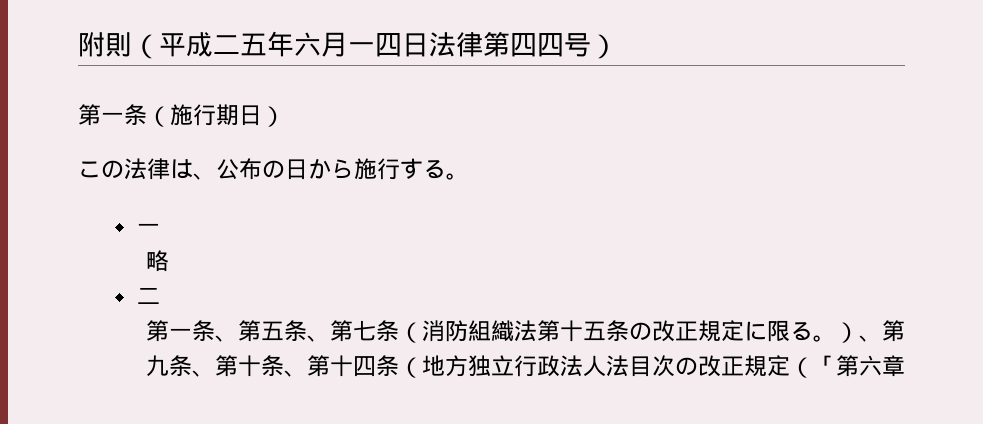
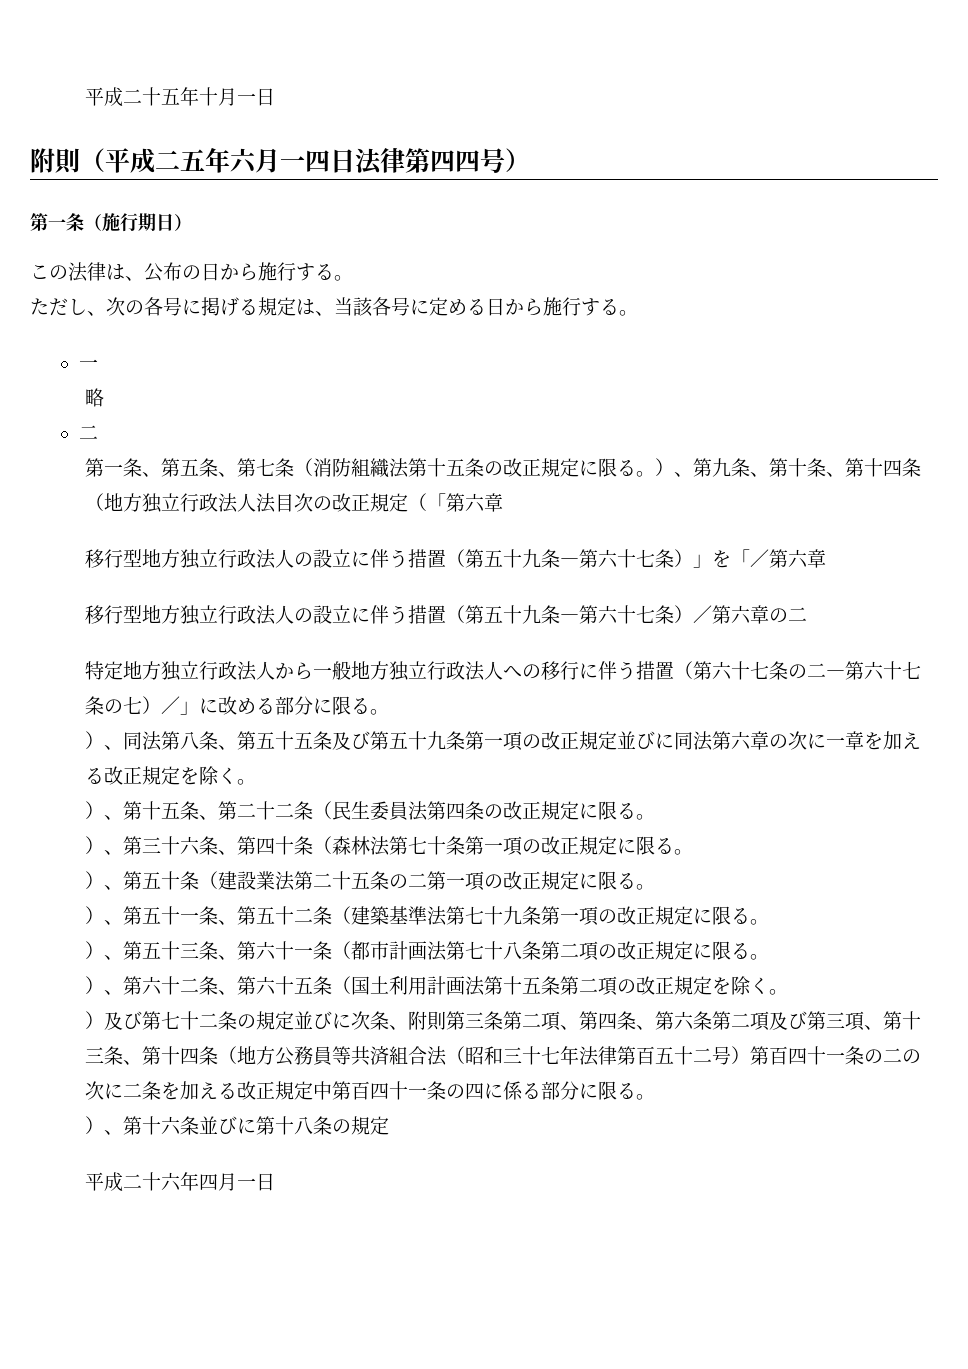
(78, 44) none -> [85,87,276,107] 平成二十五年十月一日 //
(469, 176) none -> [30,297,638,317] // ただし、次の各号に掲げる規定は、当該各号に定める日から施行する。
(905, 366) none -> [85,549,827,569] [85,605,808,625] [85,661,922,681] [85,696,390,715] [85,731,922,751] [85,766,257,785] [85,801,656,821] [85,836,694,856] [85,871,656,891] [85,906,770,926] [85,941,770,961] [85,976,789,996] [85,1011,922,1031] [85,1046,922,1066] [85,1081,656,1100] [85,1116,390,1135] [85,1172,276,1192] // 移行型地方独立行政法人の設立に伴う措置（第五十九条―第六十七条）」を「／第六章 // 移行型地方独立行政法人の設立に伴う措置（第五十九条―第六十七条）／第六章の二 // 特定地方独立行政法人から一般地方独立行政法人への移行に伴う措置（第六十七条の二―第六十七条の七）／」に改める部分に限る。 // ）、同法第八条、第五十五条及び第五十九条第一項の改正規定並びに同法第六章の次に一章を加える改正規定を除く。 // ）、第十五条、第二十二条（民生委員法第四条の改正規定に限る。 // ）、第三十六条、第四十条（森林法第七十条第一項の改正規定に限る。 // ）、第五十条（建設業法第二十五条の二第一項の改正規定に限る。 // ）、第五十一条、第五十二条（建築基準法第七十九条第一項の改正規定に限る。 // ）、第五十三条、第六十一条（都市計画法第七十八条第二項の改正規定に限る。 // ）、第六十二条、第六十五条（国土利用計画法第十五条第二項の改正規定を除く。 // ）及び第七十二条の規定並びに次条、附則第三条第二項、第四条、第六条第二項及び第三項、第十三条、第十四条（地方公務員等共済組合法（昭和三十七年法律第百五十二号）第百四十一条の二の次に二条を加える改正規定中第百四十一条の四に係る部分に限る。 // ）、第十六条並びに第十八条の規定 // 平成二十六年四月一日

